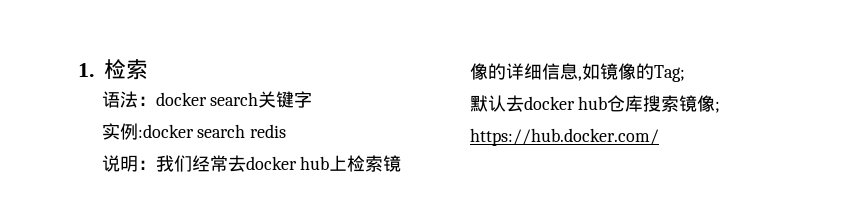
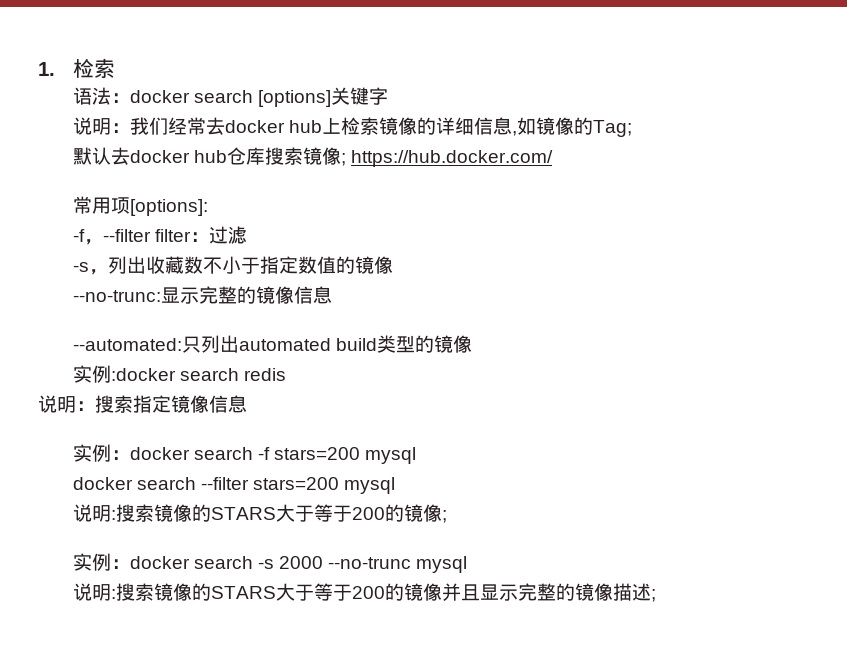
(259, 99) none -> [257,90,331,107] [options]
[101,123,287,140] // 实例:docker search redis -> (388, 96) none
(659, 137) none -> [72,196,208,216] [72,226,247,245] [72,256,393,275] [72,286,332,304] [72,335,472,353] [72,365,286,383] [38,395,247,413] [72,444,417,464] [72,477,396,494] [72,504,447,523] [72,553,468,573] [72,583,656,602] // 常用项[options]: // -f，--filter filter：过滤 // -s，列出收藏数不小于指定数值的镜像 // --no-trunc:显示完整的镜像信息 // --automated:只列出automated build类型的镜像 // 实例:docker search redis // 说明：搜索指定镜像信息 // 实例：docker search -f stars=200 mysql // docker search --filter stars=200 mysql // 说明:搜索镜像的STARS大于等于200的镜像; // 实例：docker search -s 2000 --no-trunc mysql // 说明:搜索镜像的STARS大于等于200的镜像并且显示完整的镜像描述;

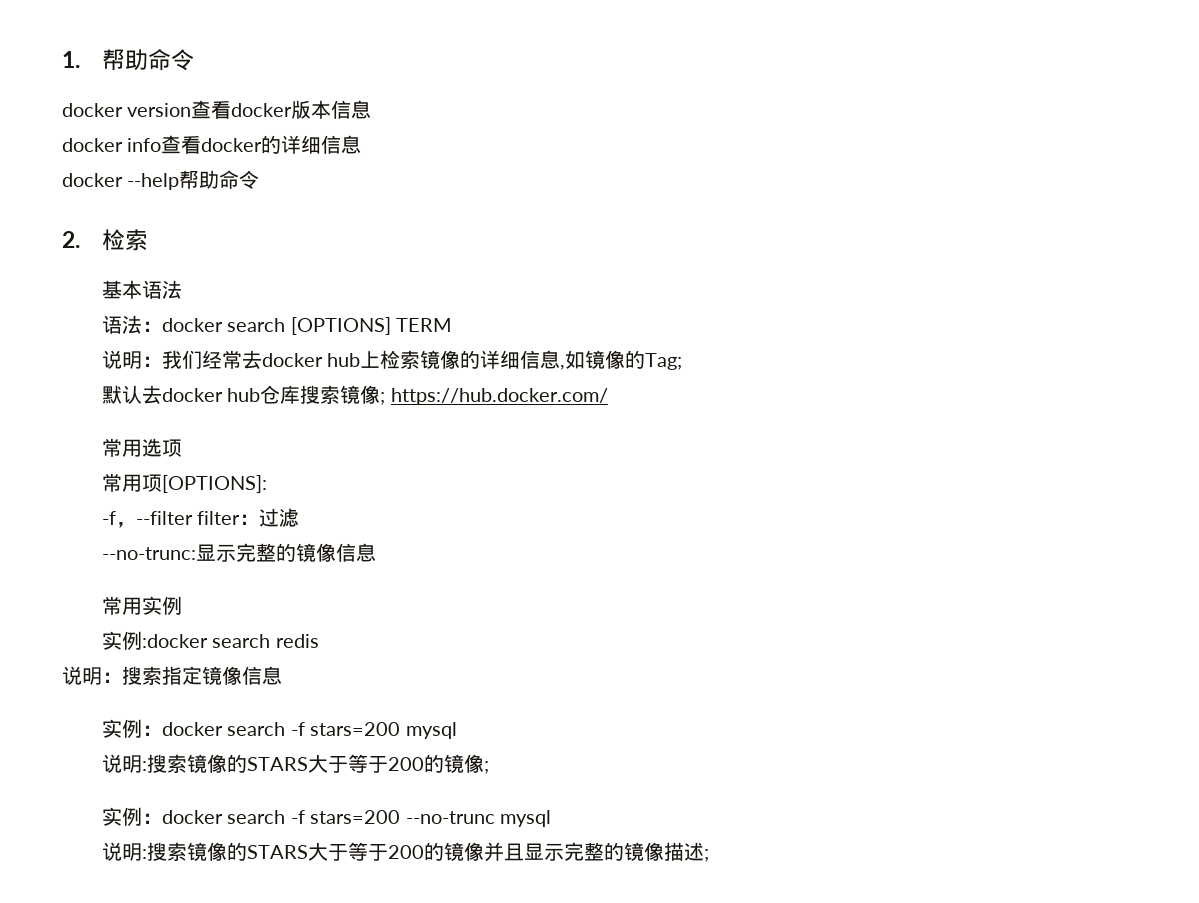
[72,58,115,79] 检索 -> [101,49,194,71] [62,100,372,119] [62,135,362,154] [62,170,260,190] [62,229,148,251] [101,280,182,299] 帮助命令 // docker version查看docker版本信息 // docker info查看docker的详细信息 // docker --help帮助命令 // 2.检索 // 基本语法
[257,87,388,107] [options]关键字 -> [290,317,453,335] [OPTIONS] TERM
[110,197,208,216] 项[options]: -> [141,438,182,457] [101,473,267,493] 选项 // 常用项[OPTIONS]:
[72,256,393,275] // -s，列出收藏数不小于指定数值的镜像 -> (300, 517) none
[72,335,472,353] --automated:只列出automated build类型的镜像 -> [101,596,182,615] 常用实例
[72,477,396,494] // docker search --filter stars=200 mysql -> (457, 730) none
[257,556,323,569] -s 2000 -> [290,810,401,824] -f stars=200

